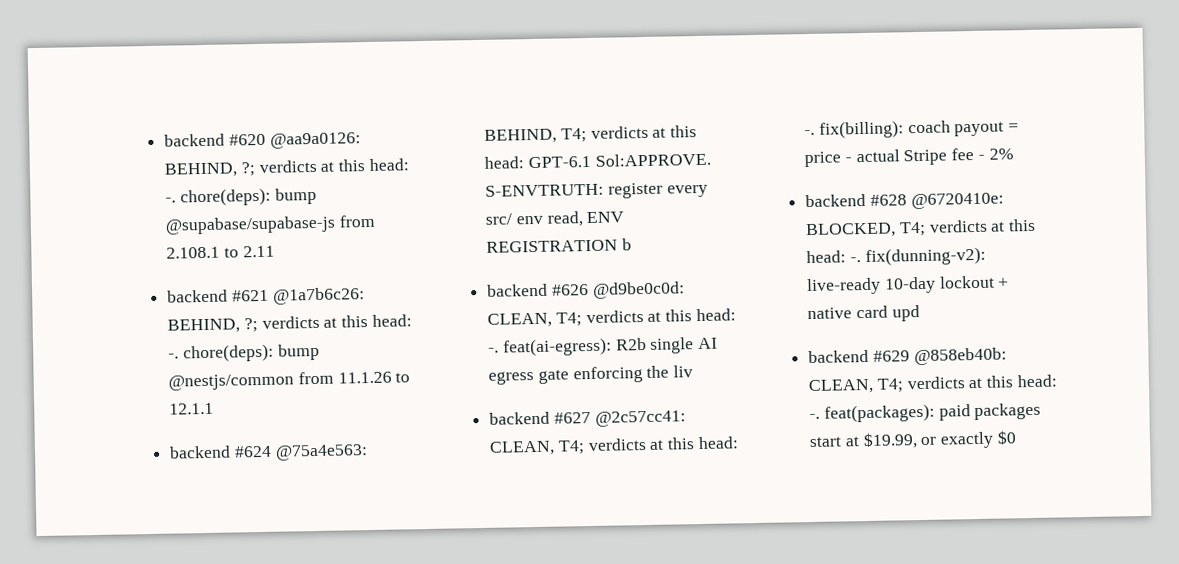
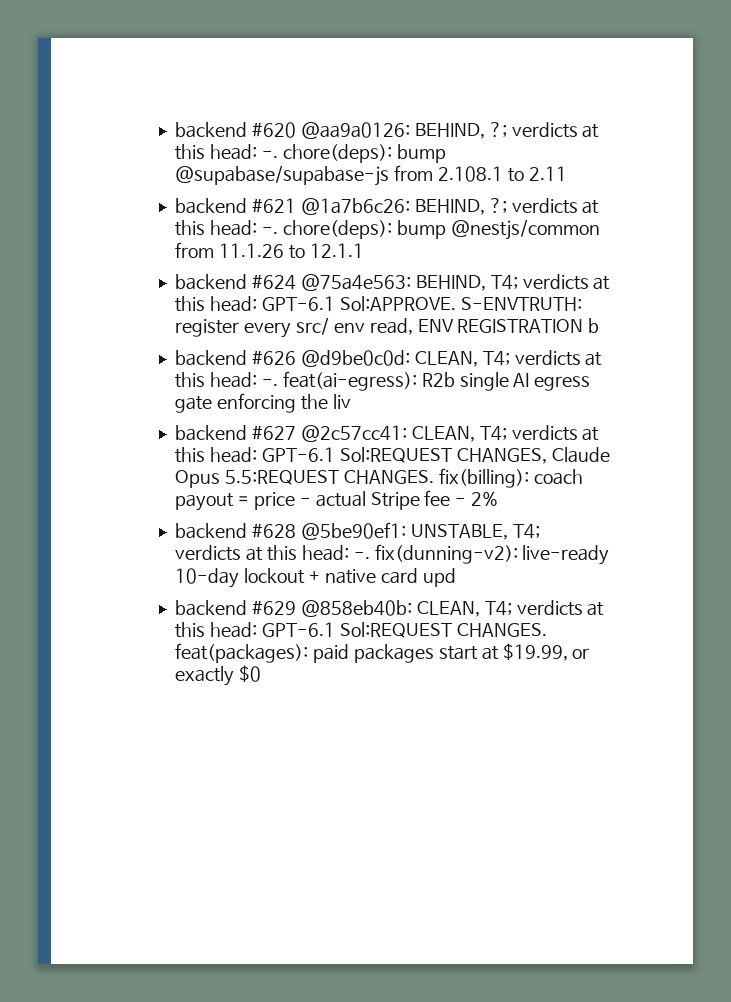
[804,129,816,136] -. -> [262,447,610,464] [175,470,435,488] GPT-6.1 Sol:REQUEST CHANGES, Claude Opus 5.5:REQUEST CHANGES.
[910,192,1004,210] [805,222,897,239] @6720410e: BLOCKED, -> [301,522,508,540] @5be90ef1: UNSTABLE,
[809,413,821,420] -. -> [262,622,547,638] GPT-6.1 Sol:REQUEST CHANGES.

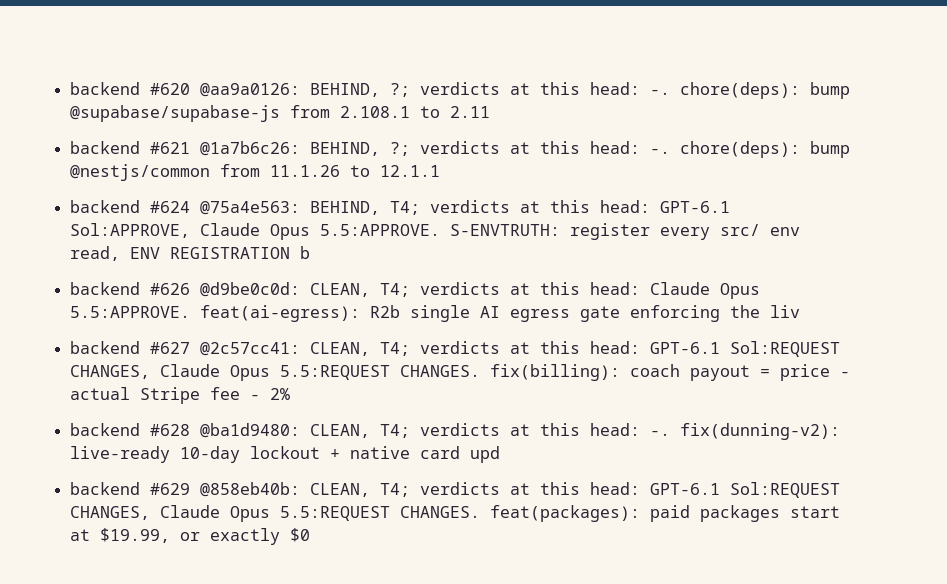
[339,296,456,311] Sol:APPROVE. -> [70,223,441,240] Sol:APPROVE, Claude Opus 5.5:APPROVE.
[262,379,279,386] -. -> [650,282,761,299] [70,306,191,318] Claude Opus 5.5:APPROVE.
[301,522,508,540] @5be90ef1: UNSTABLE, -> [200,423,371,438] @ba1d9480: CLEAN,
(452, 630) none -> [70,505,391,522] CHANGES, Claude Opus 5.5:REQUEST

